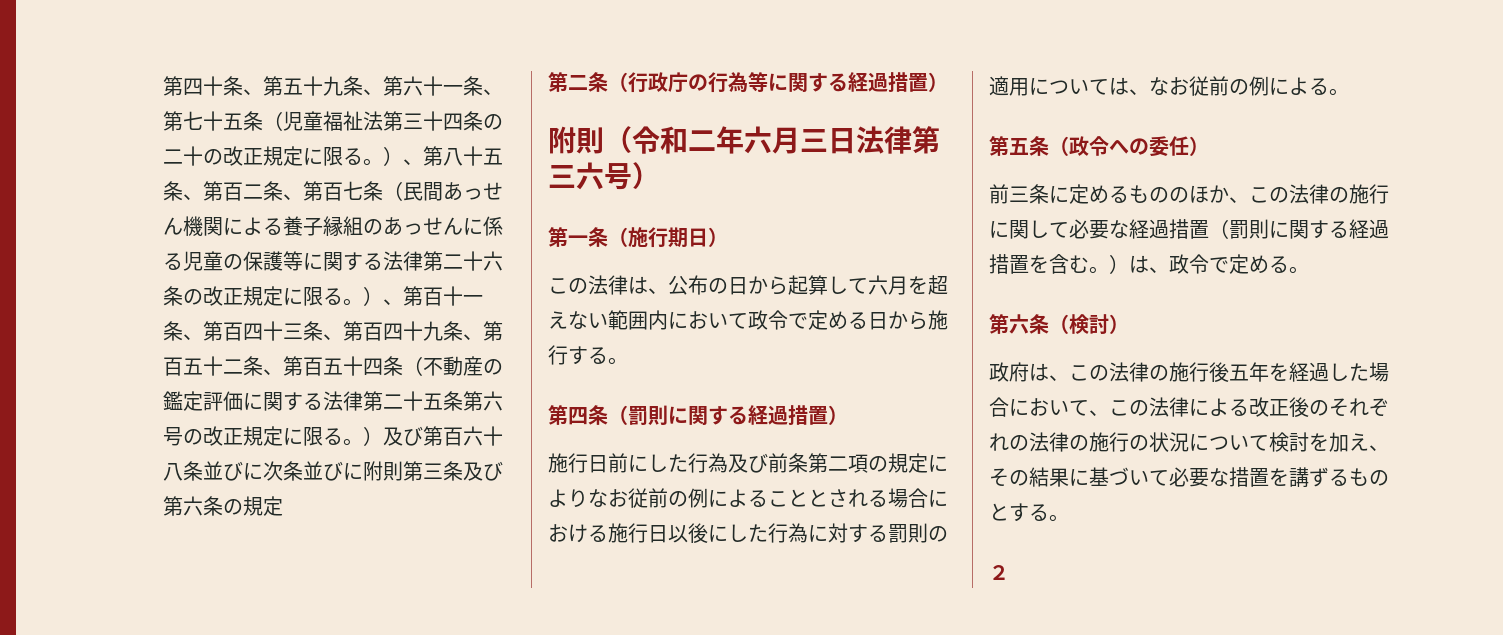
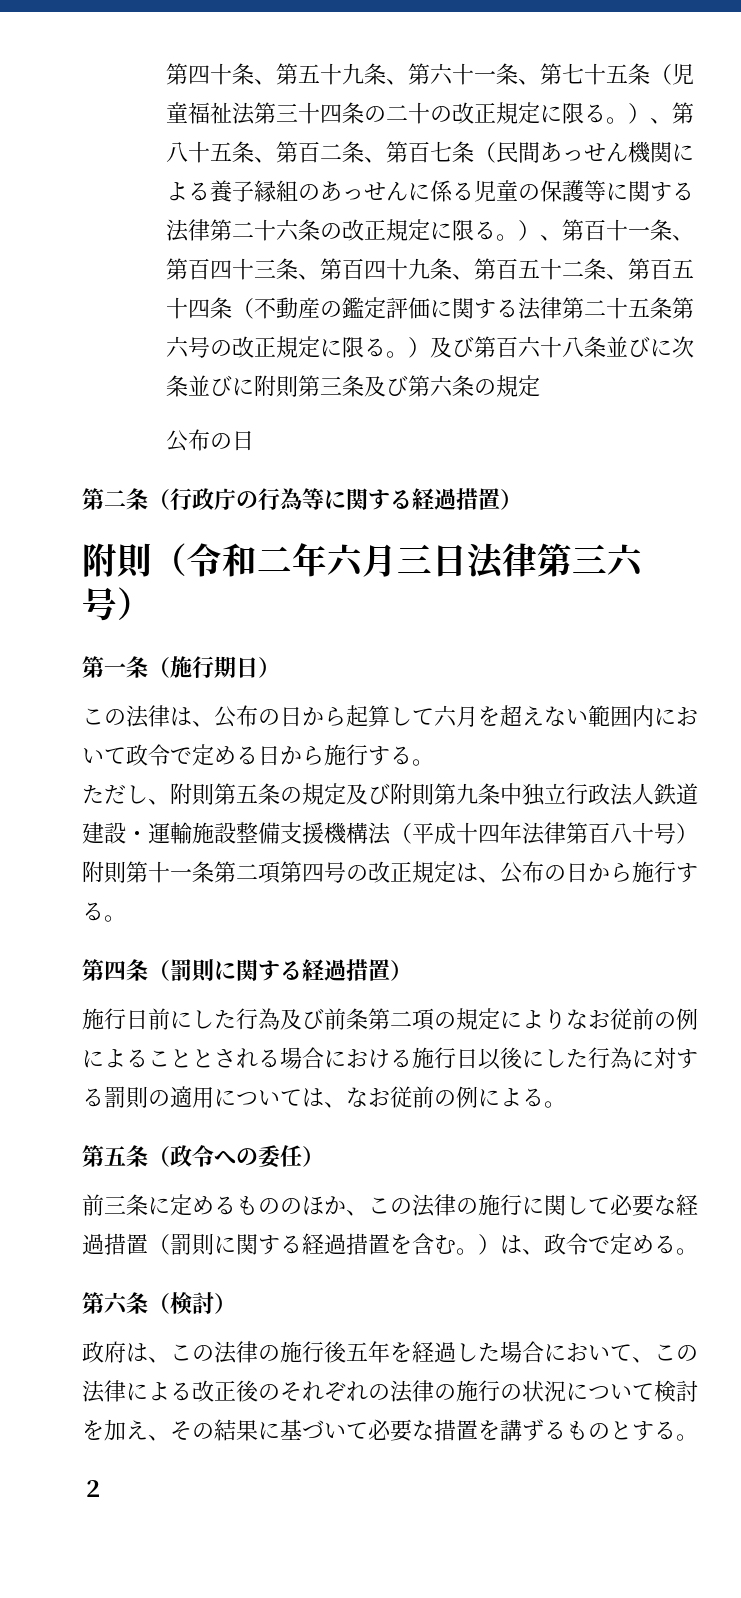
(284, 506) none -> [166,429,255,452] // 公布の日
(628, 361) none -> [82,783,698,806] [82,822,698,845] [82,861,698,884] [82,902,126,922] // ただし、附則第五条の規定及び附則第九条中独立行政法人鉄道建設・運輸施設整備支援機構法（平成十四年法律第百八十号）附則第十一条第二項第四号の改正規定は、公布の日から施行する。

